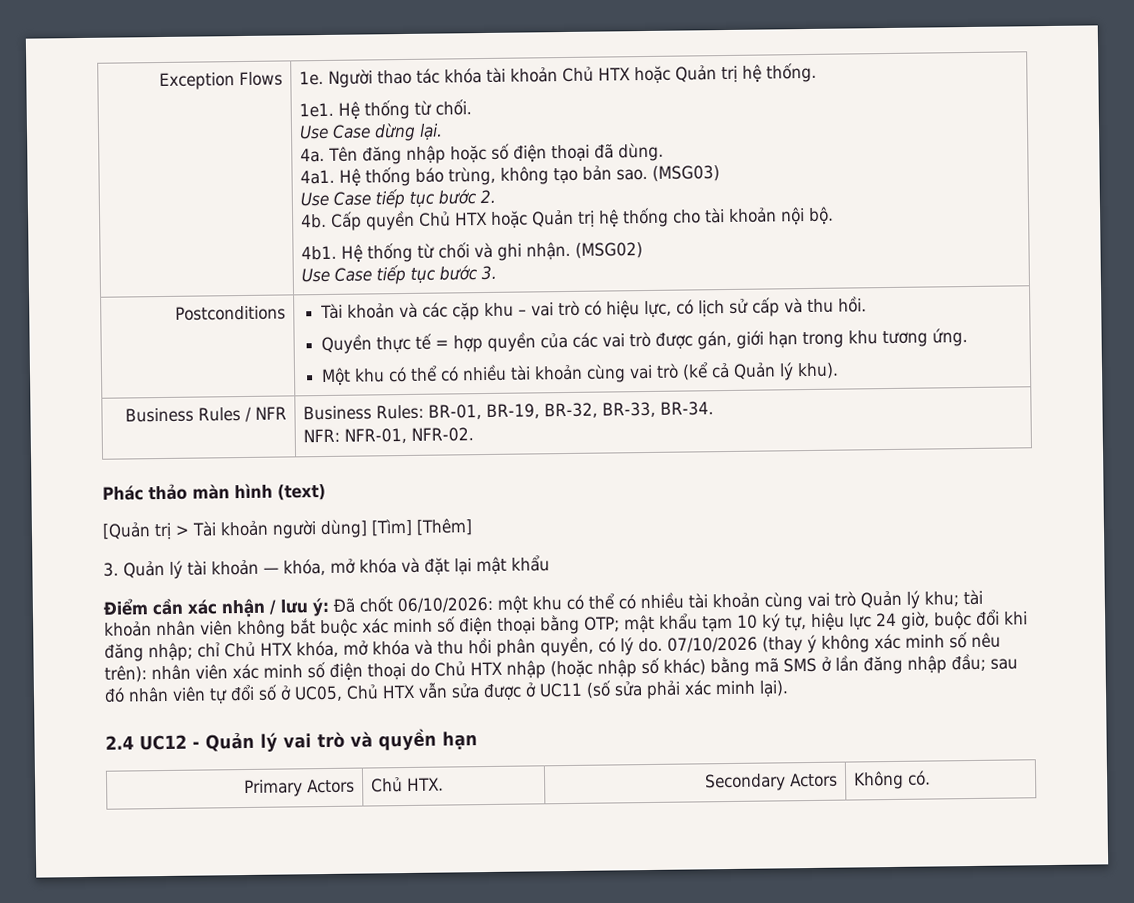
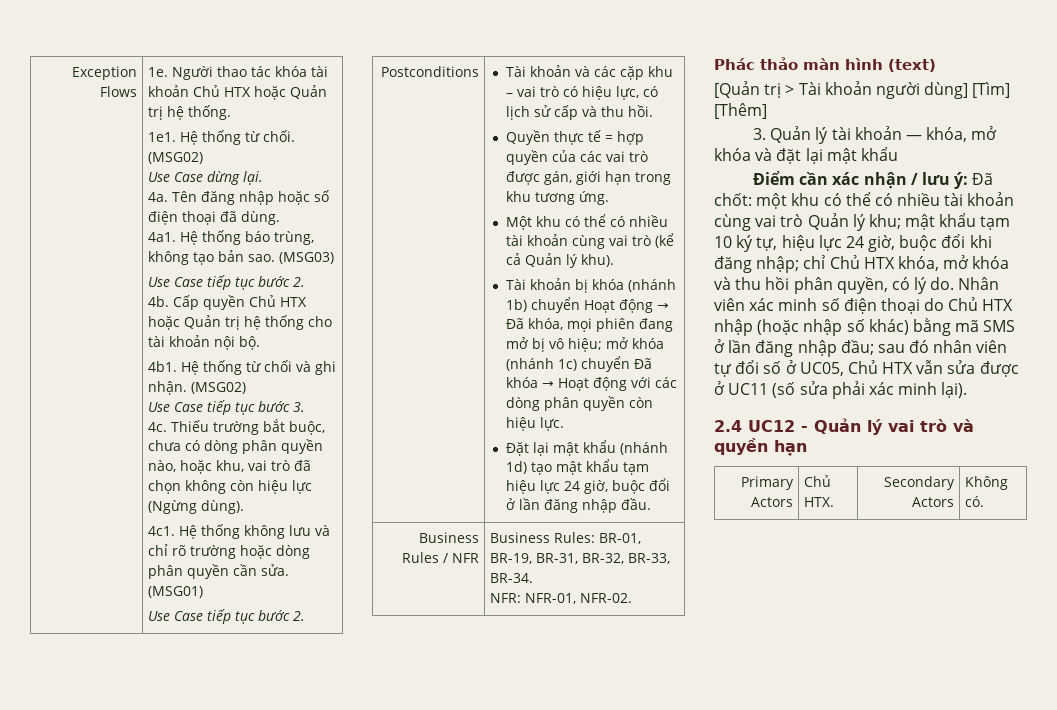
(473, 107) none -> [148,152,204,164] (MSG02)
(498, 273) none -> [148,419,326,435] [148,439,324,454] [148,460,312,474] [148,480,313,494] [148,500,245,514] [148,524,331,539] [148,544,311,559] [148,564,290,579] [148,586,204,598] [148,609,306,624] // 4c. Thiếu trường bắt buộc, chưa có dòng phân quyền nào, hoặc khu, vai trò đã chọn không còn hiệu lực (Ngừng dùng). // 4c1. Hệ thống không lưu và chỉ rõ trường hoặc dòng phân quyền cần sửa. (MSG01) // Use Case tiếp tục bước 2.
(839, 371) none -> [505,278,676,293] [505,297,669,313] [505,318,673,332] [505,337,664,352] [505,356,652,372] [505,377,677,391] [505,396,653,411] [505,417,564,431] [505,440,668,456] [505,459,649,475] [505,478,670,494] [505,498,651,513] // Tài khoản bị khóa (nhánh 1b) chuyển Hoạt động → Đã khóa, mọi phiên đang mở bị vô hiệu; mở khóa (nhánh 1c) chuyển Đã khóa → Hoạt động với các dòng phân quyền còn hiệu lực. // Đặt lại mật khẩu (nhánh 1d) tạo mật khẩu tạm hiệu lực 24 giờ, buộc đổi ở lần đăng nhập đầu.
(541, 411) none -> [536,553,579,564] BR-31,
[359,596,493,614] chốt 06/10/2026: -> [714,193,752,206] chốt:
[963,589,983,606] [104,614,620,639] tài khoản nhân viên không bắt buộc xác minh số điện thoại bằng OTP; -> (901, 221) none
[667,632,1001,654] [104,664,191,683] 07/10/2026 (thay ý không xác minh số nêu trên): nhân -> [958,277,1000,290] Nhân

